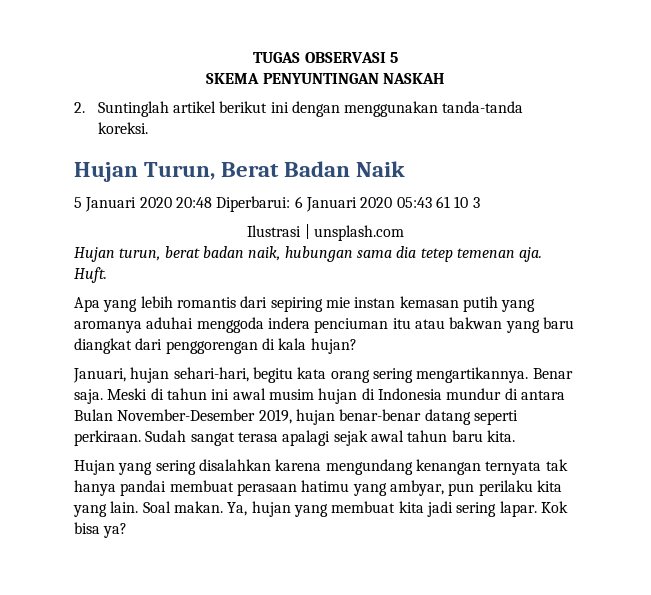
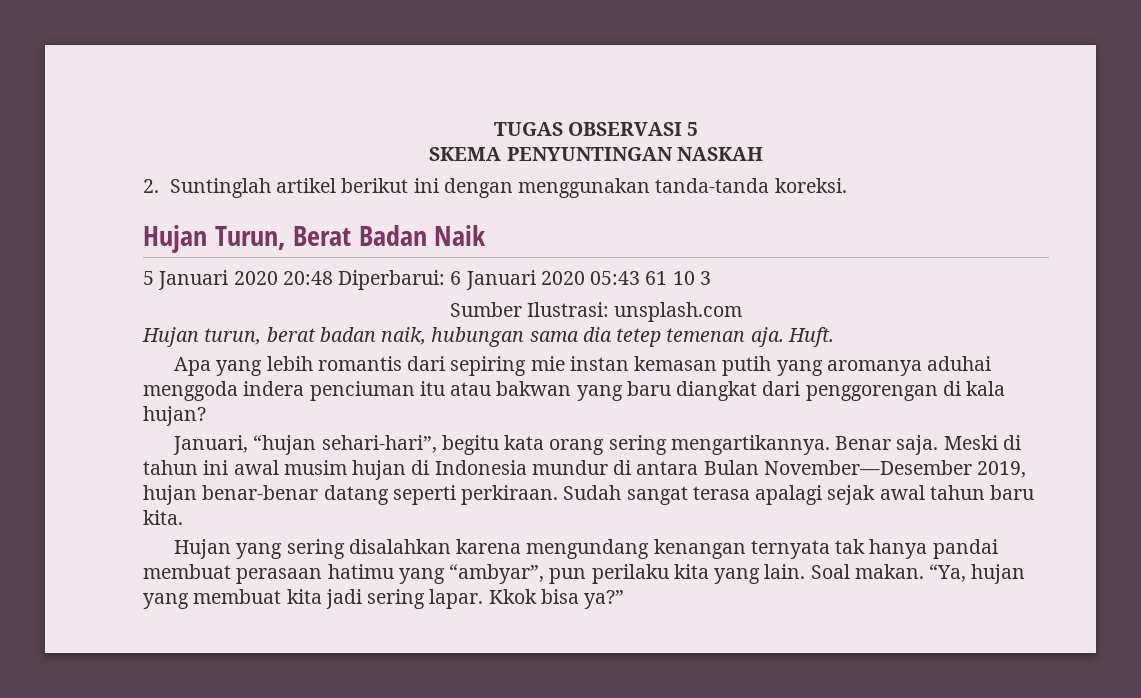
[247,224,310,239] Ilustrasi | -> [449,302,609,317] Sumber Ilustrasi:
[130,367,249,383] hujan sehari-hari, -> [253,435,437,455] “hujan sehari-hari”,
[117,409,256,421] November-Desember -> [763,460,972,475] November—Desember
[389,480,444,496] ambyar, -> [449,564,545,584] “ambyar”,
[227,502,248,516] Ya, -> [929,564,967,582] “Ya,
[540,501,568,513] [74,522,128,538] Kok bisa ya? -> [488,589,625,609] Kkok bisa ya?”

